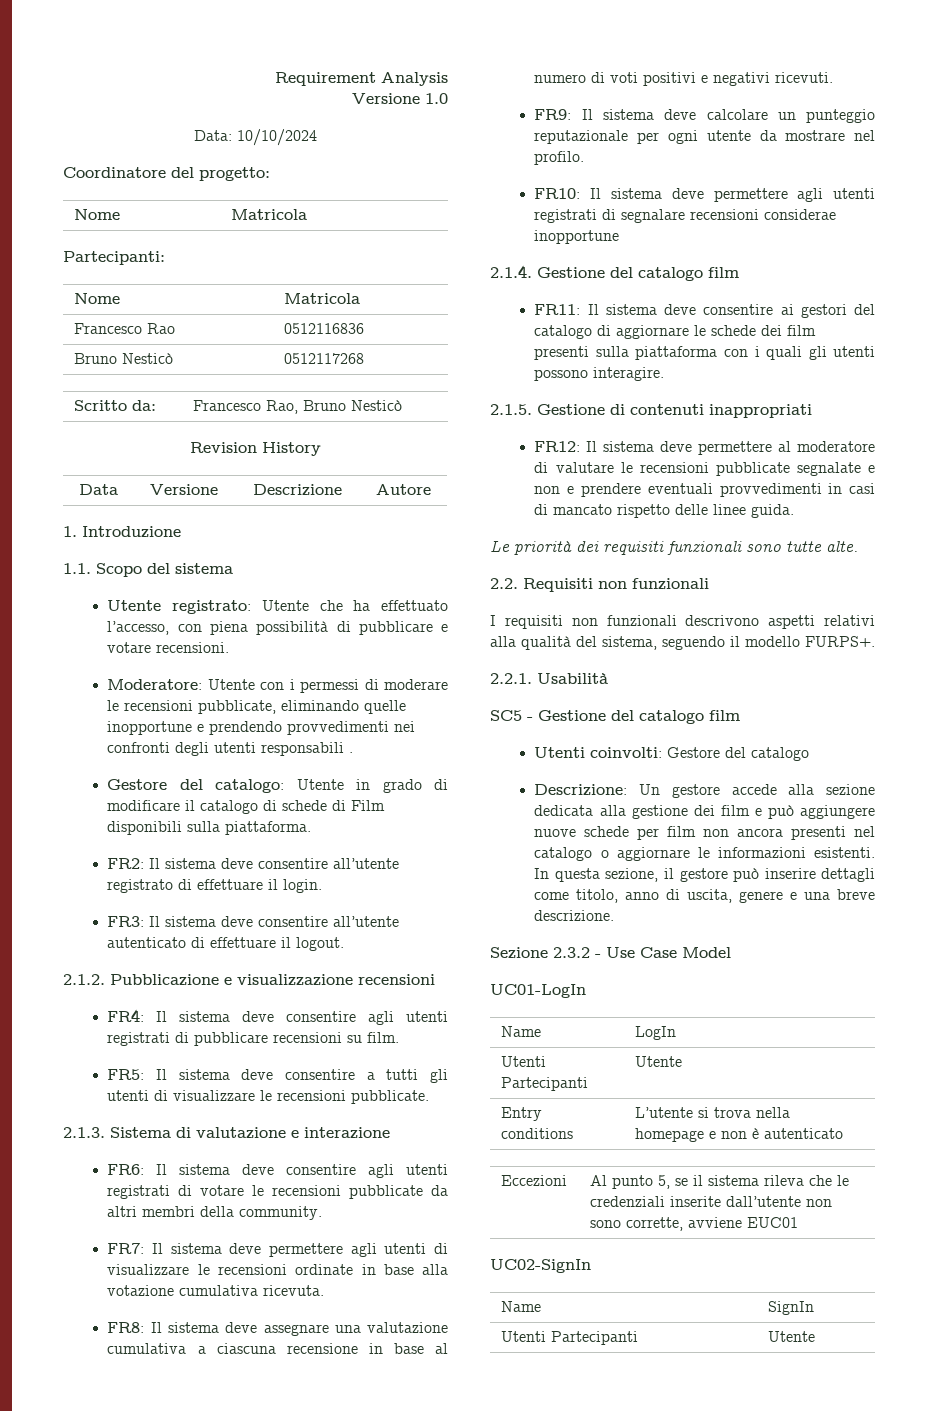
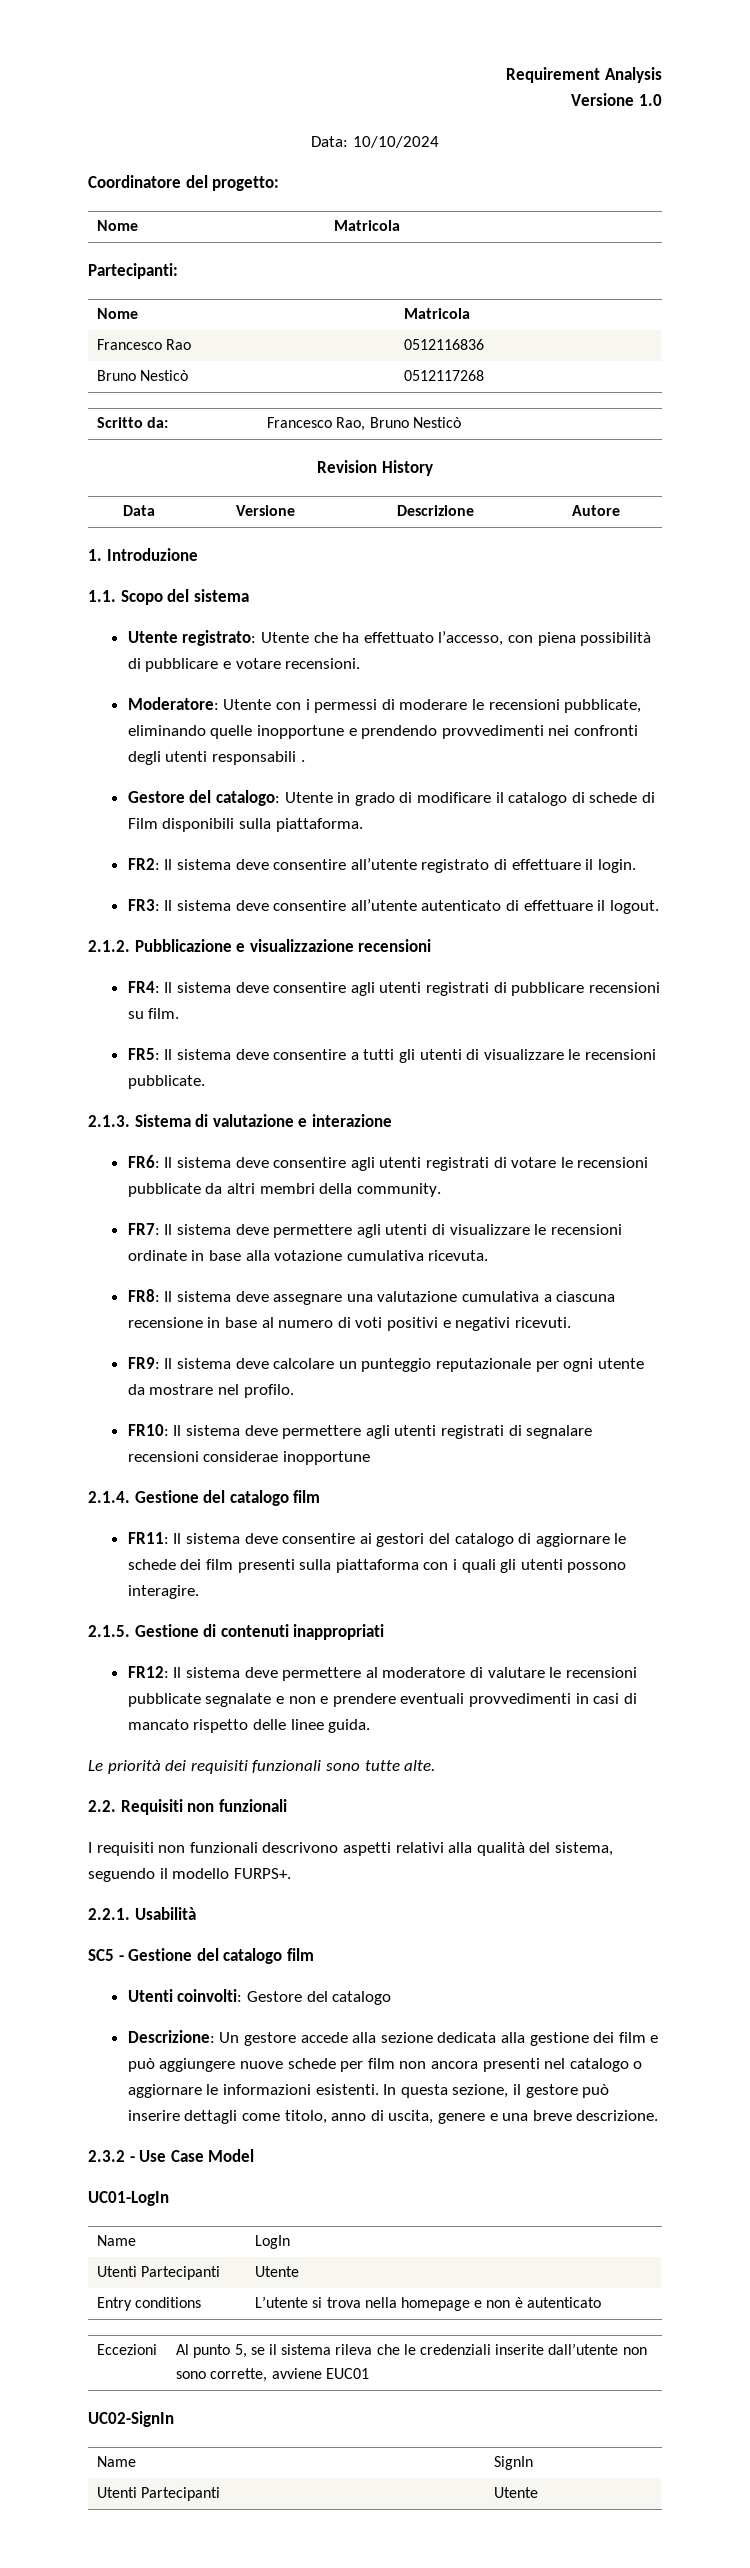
[490,947,548,959] Sezione -> (659, 2115) none

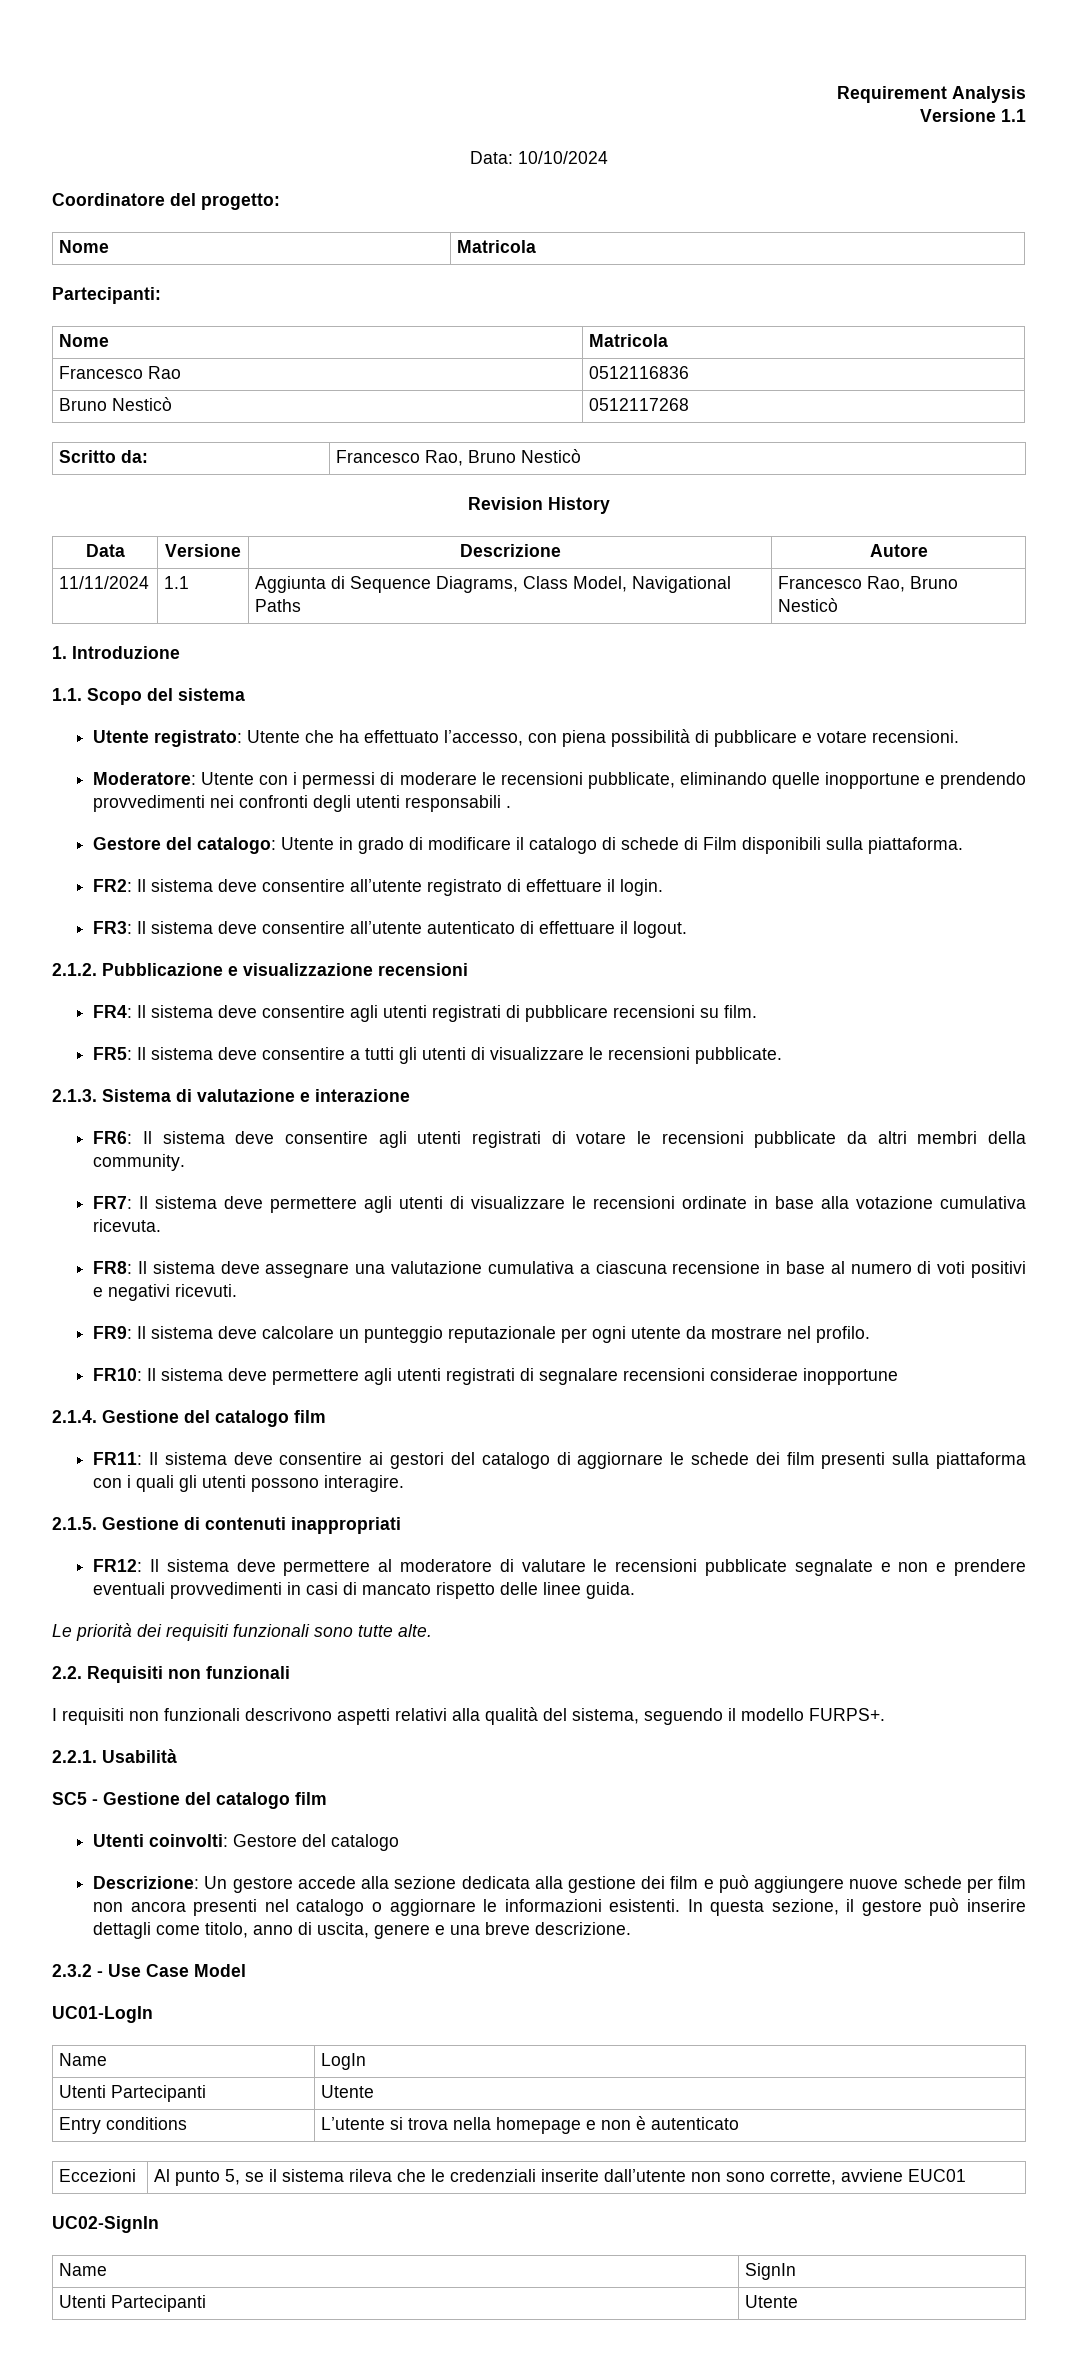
[639,94,662,106] 1.0 -> [1001,109,1026,122] 1.1
(620, 510) none -> [59,576,150,589] [164,576,190,589] [255,576,732,593] [255,599,302,612] [778,576,959,592] [778,598,839,612] // 11/11/2024 | 1.1 | Aggiunta di Sequence Diagrams, Class Model, Navigational Paths | Francesco Rao, Bruno Nesticò

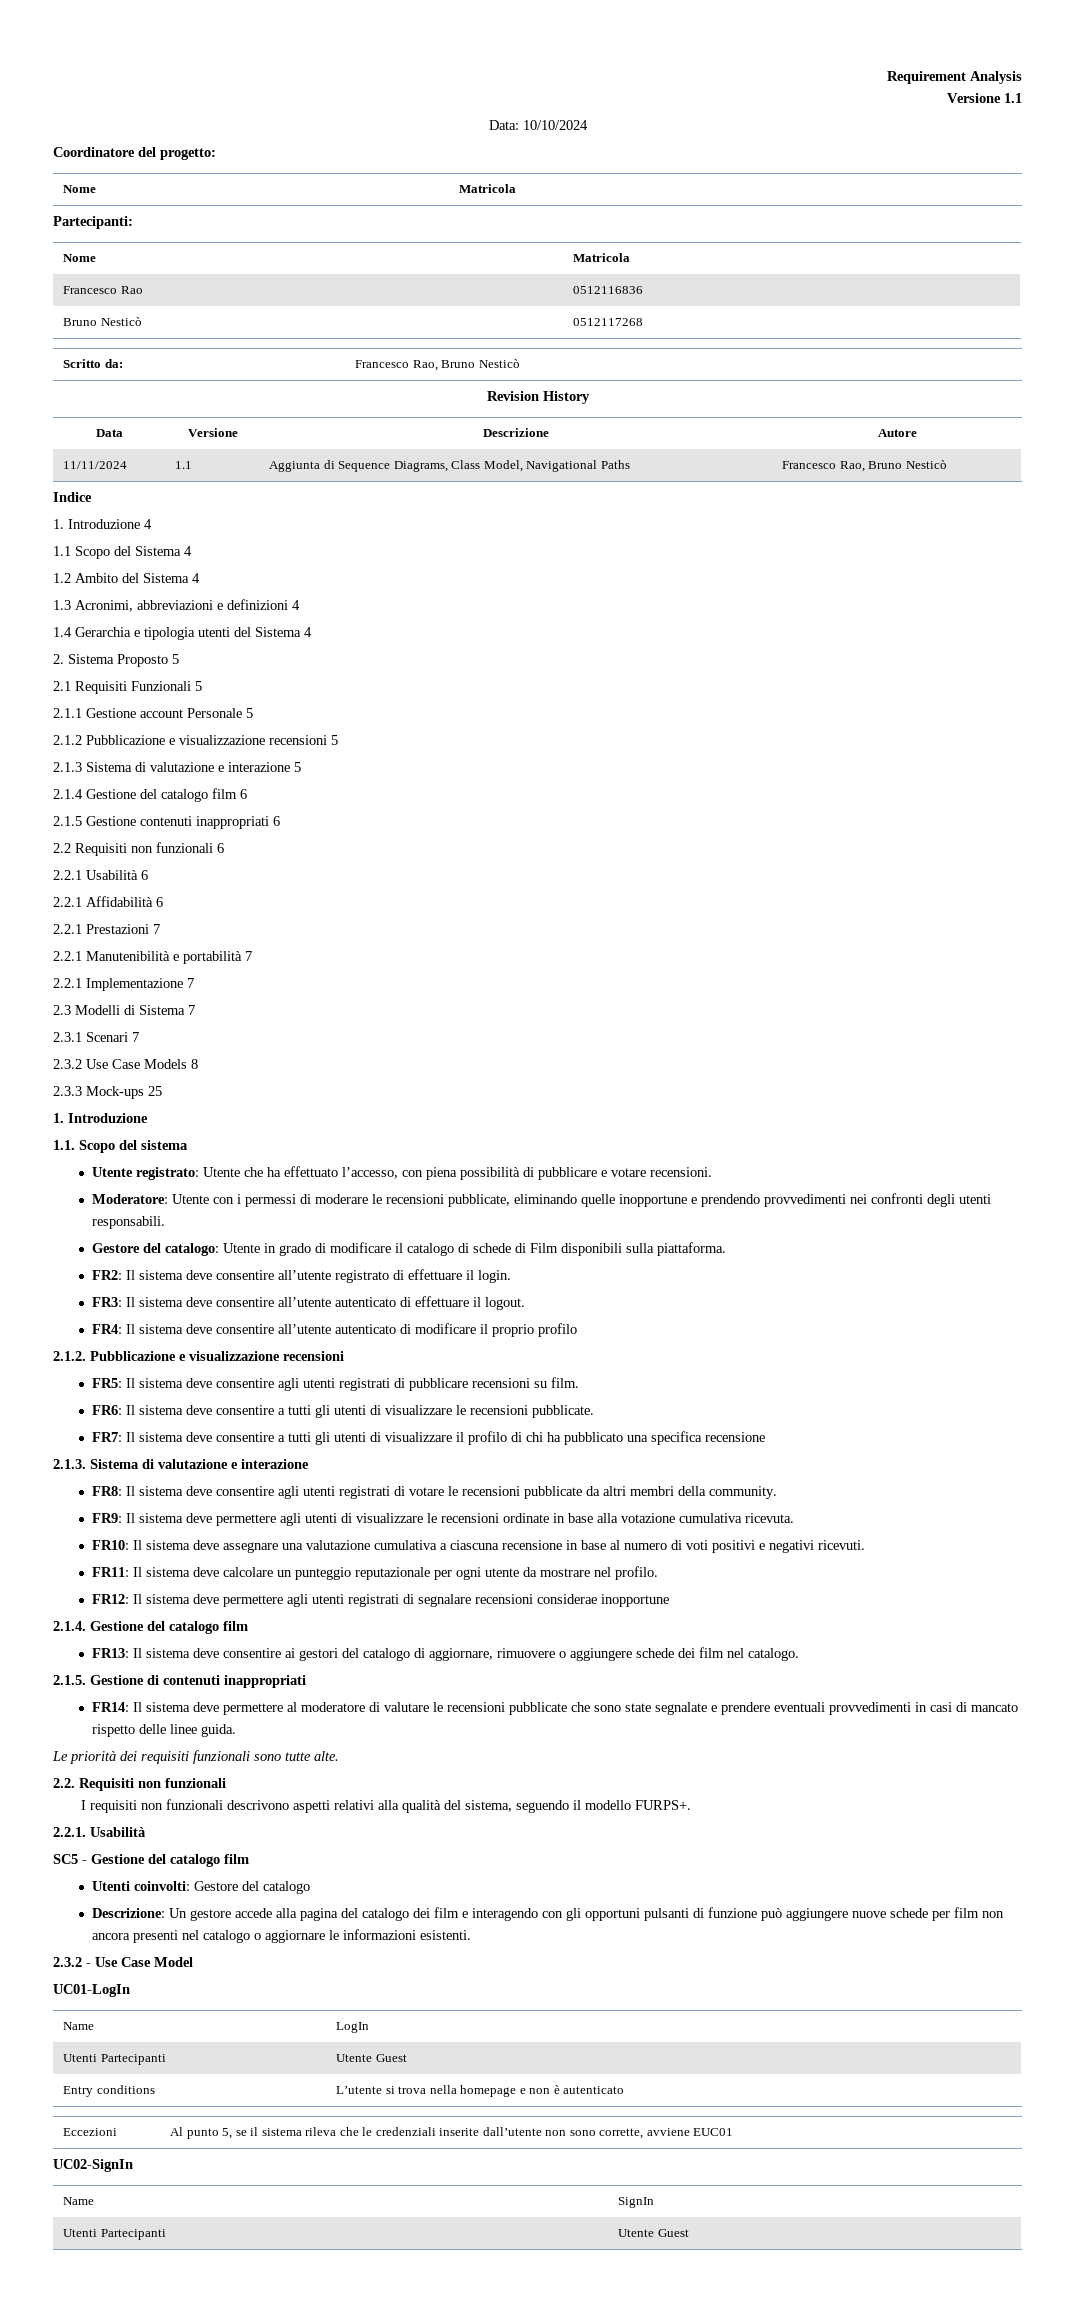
(839, 605) none -> [53,492,92,502] [53,519,152,529] [53,546,192,559] [53,573,200,583] [53,599,300,612] [53,627,312,640] [53,654,179,667] [53,681,202,694] [53,708,253,718] [53,735,338,745] [53,762,301,772] [53,788,247,802] [53,816,280,829] [53,842,224,856] [53,870,148,880] [53,896,163,907] [53,924,160,934] [53,951,252,964] [53,978,194,991] [53,1005,195,1015] [53,1032,139,1042] [53,1059,198,1069] [53,1086,162,1099] // Indice // 1. Introduzione 4 // 1.1 Scopo del Sistema 4 // 1.2 Ambito del Sistema 4 // 1.3 Acronimi, abbreviazioni e definizioni 4 // 1.4 Gerarchia e tipologia utenti del Sistema 4 // 2. Sistema Proposto 5 // 2.1 Requisiti Funzionali 5 // 2.1.1 Gestione account Personale 5 // 2.1.2 Pubblicazione e visualizzazione recensioni 5 // 2.1.3 Sistema di valutazione e interazione 5 // 2.1.4 Gestione del catalogo film 6 // 2.1.5 Gestione contenuti inappropriati 6 // 2.2 Requisiti non funzionali 6 // 2.2.1 Usabilità 6 // 2.2.1 Affidabilità 6 // 2.2.1 Prestazioni 7 // 2.2.1 Manutenibilità e portabilità 7 // 2.2.1 Implementazione 7 // 2.3 Modelli di Sistema 7 // 2.3.1 Scenari 7 // 2.3.2 Use Case Models 8 // 2.3.3 Mock-ups 25
[405,795,512,812] responsabili . -> [92,1216,166,1229] responsabili.
(688, 929) none -> [92,1323,578,1337] // FR4: Il sistema deve consentire all’utente autenticato di modificare il proprio profilo
[93,1005,133,1018] FR4: -> [92,1378,123,1388] FR5:
[93,1047,133,1060] FR5: -> [92,1405,123,1415] FR6:
(783, 1055) none -> [92,1431,766,1445] // FR7: Il sistema deve consentire a tutti gli utenti di visualizzare il profilo di chi ha pubblicato una specifica recensione
[93,1131,133,1144] FR6: -> [92,1486,123,1496] FR8:
[93,1196,133,1209] FR7: -> [92,1513,123,1523] FR9:
[93,1261,133,1274] FR8: -> [92,1540,130,1550] FR10:
[93,1326,133,1339] FR9: -> [92,1567,130,1577] FR11:
[93,1368,143,1381] FR10: -> [92,1594,130,1604] FR12:
[93,1452,143,1465] FR11: -> [92,1648,130,1658] FR13:
[577,1452,1027,1469] [93,1475,405,1492] aggiornare le schede dei film presenti sulla piattaforma con i quali gli utenti possono interagire. -> [429,1647,800,1661] aggiornare, rimuovere o aggiungere schede dei film nel catalogo.
[93,1559,143,1572] FR12: -> [92,1702,130,1712] FR14:
[794,1559,929,1576] segnalate e non -> [571,1702,708,1715] che sono state segnalate
[394,1876,714,1893] sezione dedicata alla gestione dei film e -> [300,1907,758,1921] pagina del catalogo dei film e interagendo con gli opportuni pulsanti di funzione
[687,1898,1027,1916] [93,1922,632,1939] In questa sezione, il gestore può inserire dettagli come titolo, anno di uscita, genere e una breve descrizione. -> (472, 1935) none
(375, 2091) none -> [375,2054,407,2062] Guest
(799, 2301) none -> [657,2229,689,2237] Guest

